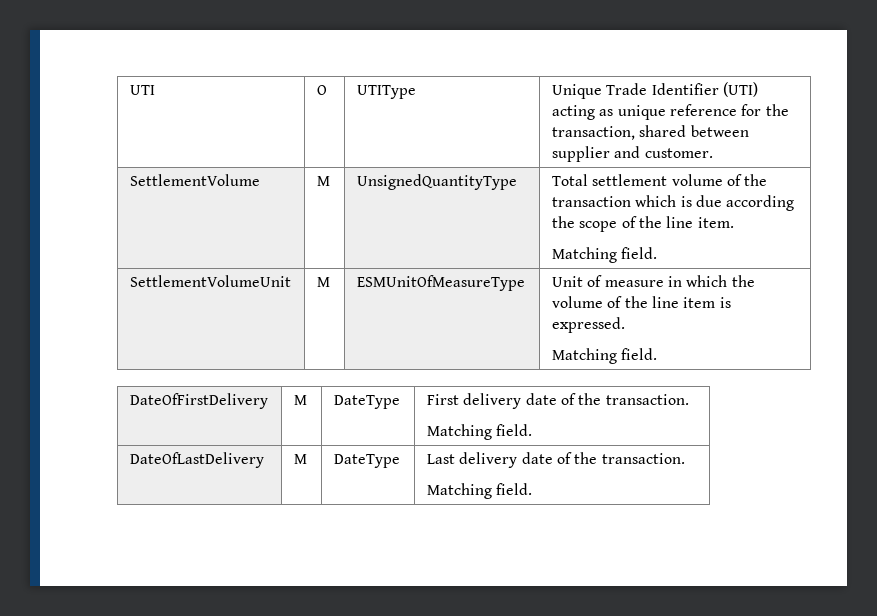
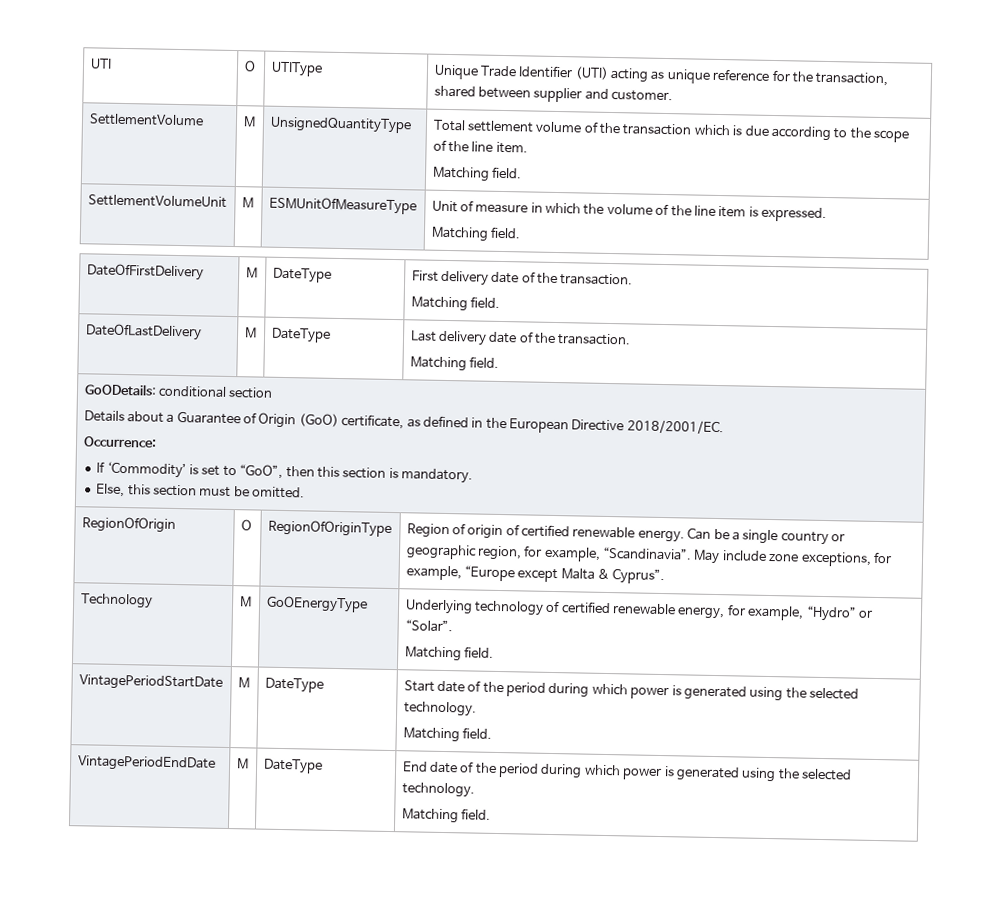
(795, 203) none -> [833,128,848,139] to
(533, 489) none -> [83,383,274,399] [83,410,724,435] [82,436,157,448] [96,461,474,484] [96,483,306,499] [81,516,176,533] [240,519,252,531] [267,519,392,537] [406,523,846,546] [405,544,892,567] [405,565,666,585] [79,593,153,609] [239,596,252,608] [265,595,368,613] [404,599,873,622] [404,619,453,633] [404,646,494,662] [78,674,223,691] [237,677,250,689] [264,677,324,693] [403,680,860,702] [403,701,477,717] [402,727,492,743] [76,755,216,772] [236,758,249,770] [262,758,323,774] [402,761,853,783] [401,782,475,798] [401,808,491,824] // GoODetails: conditional section // Details about a Guarantee of Origin (GoO) certificate, as defined in the European Directive 2018/2001/EC. // Occurrence: // If ‘Commodity’ is set to “GoO”, then this section is mandatory. // Else, this section must be omitted. // RegionOfOrigin | O | RegionOfOriginType | Region of origin of certified renewable energy. Can be a single country or geographic region, for example, “Scandinavia”. May include zone exceptions, for example, “Europe except Malta & Cyprus”. // Technology | M | GoOEnergyType | Underlying technology of certified renewable energy, for example, “Hydro” or “Solar”. // Matching field. // VintagePeriodStartDate | M | DateType | Start date of the period during which power is generated using the selected technology. // Matching field. // VintagePeriodEndDate | M | DateType | End date of the period during which power is generated using the selected technology. // Matching field.

